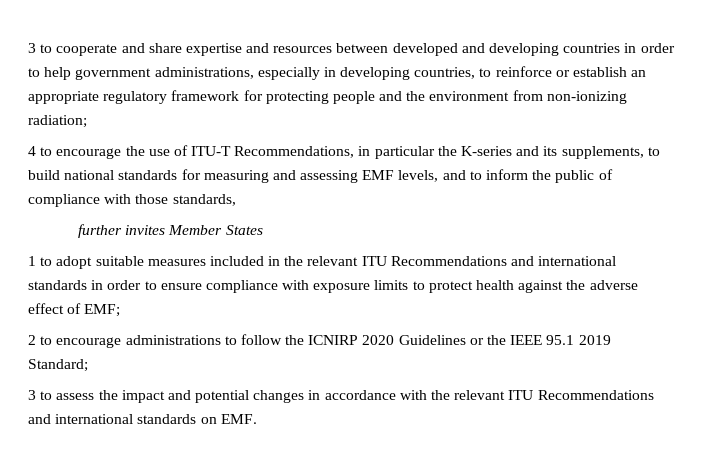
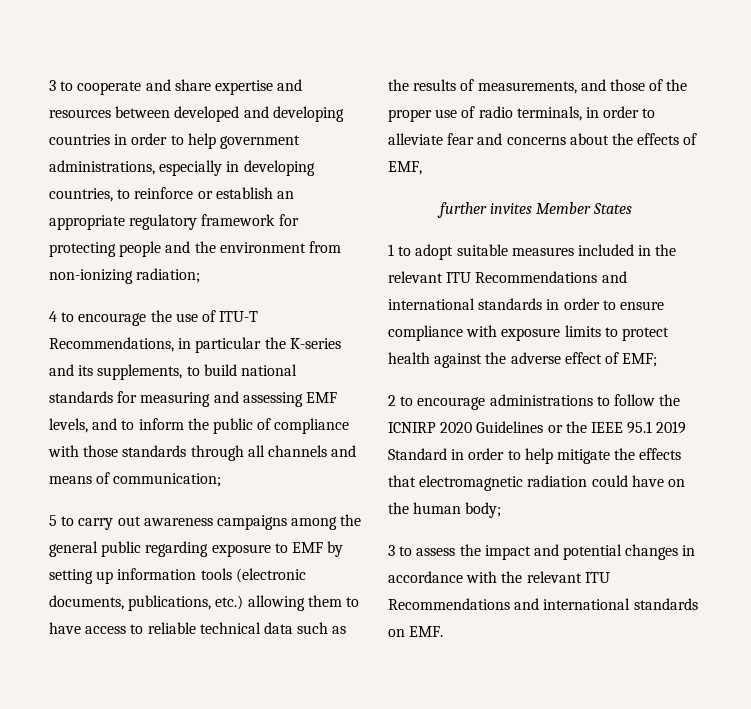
[172,194,236,206] standards, -> [122,445,357,461] [49,472,222,487] [49,514,362,530] [49,541,344,557] [49,568,306,584] [49,595,359,611] [49,622,347,634] [388,79,688,94] [388,106,656,122] [388,133,698,145] [388,161,422,175] standards through all channels and means of communication; // 5 to carry out awareness campaigns among the general public regarding exposure to EMF by setting up information tools (electronic documents, publications, etc.) allowing them to have access to reliable technical data such as the results of measurements, and those of the proper use of radio terminals, in order to alleviate fear and concerns about the effects of EMF,
[28,359,88,372] Standard; -> [388,448,682,464] [388,475,685,491] [388,502,502,518] Standard in order to help mitigate the effects that electromagnetic radiation could have on the human body;

